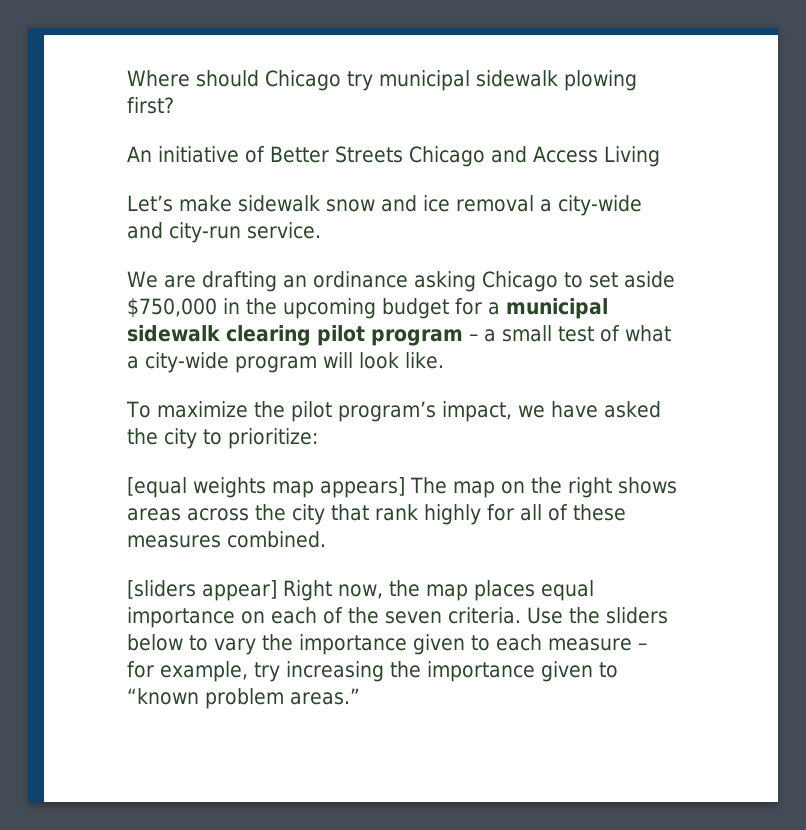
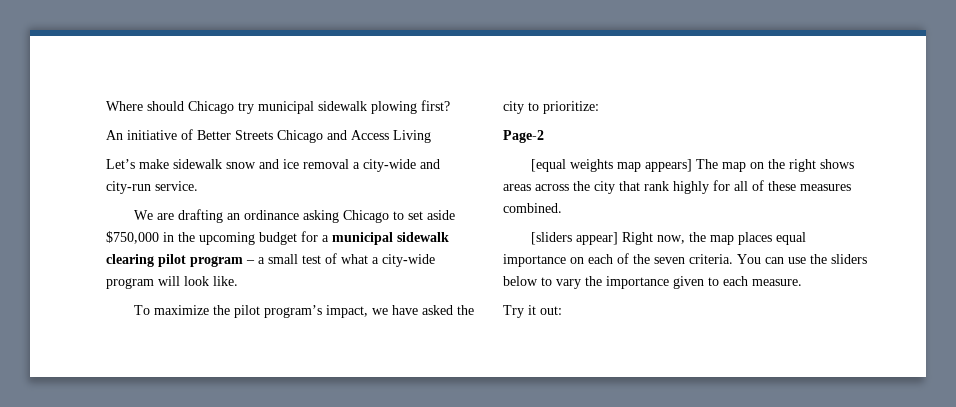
(318, 438) none -> [503,130,544,143] // Page-2
[527,607,563,624] Use -> [737,254,806,264] You can use
[548,638,647,651] [127,661,618,682] [127,688,360,709] measure – for example, try increasing the importance given to “known problem areas.” -> [752,279,802,286] [503,305,562,318] measure. // Try it out:

